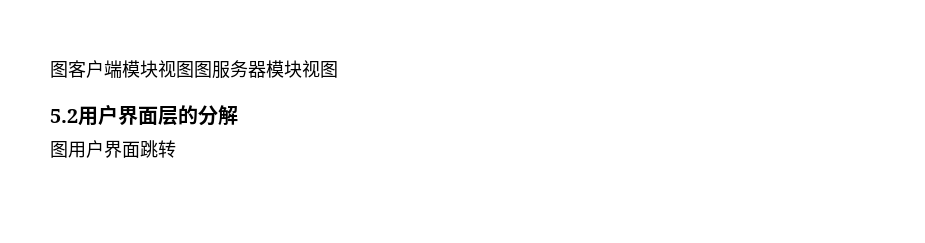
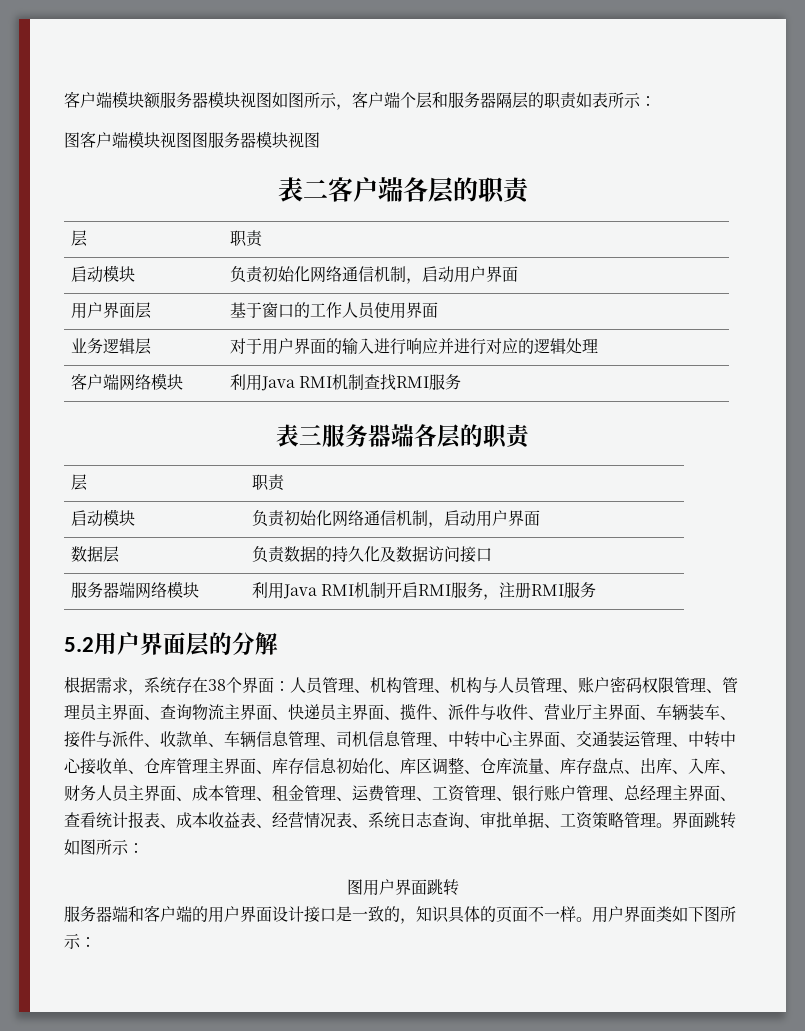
(50, 69) none -> [64,91,656,110] 客户端模块额服务器模块视图如图所示，客户端个层和服务器隔层的职责如表所示： //
(338, 69) none -> [277,177,531,204] [70,230,87,247] [229,230,263,247] [70,265,135,283] [229,266,518,284] [70,302,151,319] [229,302,438,319] [70,338,151,355] [229,338,598,355] [70,373,183,391] [229,374,461,391] [276,424,532,449] [70,474,87,491] [251,474,285,491] [70,509,135,527] [251,510,540,528] [70,546,119,563] [251,546,492,563] [70,581,199,599] [251,582,596,600] // 表二客户端各层的职责 // 层 | 职责 // 启动模块 | 负责初始化网络通信机制，启动用户界面 // 用户界面层 | 基于窗口的工作人员使用界面 // 业务逻辑层 | 对于用户界面的输入进行响应并进行对应的逻辑处理 // 客户端网络模块 | 利用Java RMI机制查找RMI服务 // 表三服务器端各层的职责 // 层 | 职责 // 启动模块 | 负责初始化网络通信机制，启动用户界面 // 数据层 | 负责数据的持久化及数据访问接口 // 服务器端网络模块 | 利用Java RMI机制开启RMI服务，注册RMI服务
[50,140,176,158] 图用户界面跳转 -> [64,676,738,695] [64,703,736,721] [64,730,736,748] [64,757,736,775] [64,785,736,802] [64,811,736,829] [64,839,144,855] [346,879,459,896] [64,905,736,924] [64,933,96,949] 根据需求，系统存在38个界面：人员管理、机构管理、机构与人员管理、账户密码权限管理、管理员主界面、查询物流主界面、快递员主界面、揽件、派件与收件、营业厅主界面、车辆装车、接件与派件、收款单、车辆信息管理、司机信息管理、中转中心主界面、交通装运管理、中转中心接收单、仓库管理主界面、库存信息初始化、库区调整、仓库流量、库存盘点、出库、入库、财务人员主界面、成本管理、租金管理、运费管理、工资管理、银行账户管理、总经理主界面、查看统计报表、成本收益表、经营情况表、系统日志查询、审批单据、工资策略管理。界面跳转如图所示： // 图用户界面跳转 // 服务器端和客户端的用户界面设计接口是一致的，知识具体的页面不一样。用户界面类如下图所示：

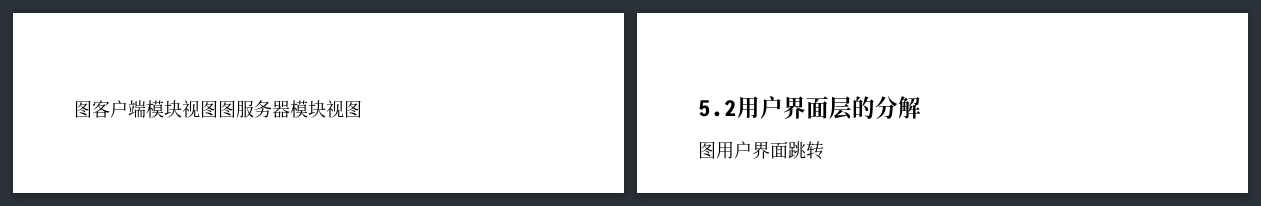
[64,91,656,110] 客户端模块额服务器模块视图如图所示，客户端个层和服务器隔层的职责如表所示： // -> (74, 109) none
[277,177,531,204] [70,230,87,247] [229,230,263,247] [70,265,135,283] [229,266,518,284] [70,302,151,319] [229,302,438,319] [70,338,151,355] [229,338,598,355] [70,373,183,391] [229,374,461,391] [276,424,532,449] [70,474,87,491] [251,474,285,491] [70,509,135,527] [251,510,540,528] [70,546,119,563] [251,546,492,563] [70,581,199,599] [251,582,596,600] // 表二客户端各层的职责 // 层 | 职责 // 启动模块 | 负责初始化网络通信机制，启动用户界面 // 用户界面层 | 基于窗口的工作人员使用界面 // 业务逻辑层 | 对于用户界面的输入进行响应并进行对应的逻辑处理 // 客户端网络模块 | 利用Java RMI机制查找RMI服务 // 表三服务器端各层的职责 // 层 | 职责 // 启动模块 | 负责初始化网络通信机制，启动用户界面 // 数据层 | 负责数据的持久化及数据访问接口 // 服务器端网络模块 | 利用Java RMI机制开启RMI服务，注册RMI服务 -> (362, 109) none
[64,676,738,695] [64,703,736,721] [64,730,736,748] [64,757,736,775] [64,785,736,802] [64,811,736,829] [64,839,144,855] [346,879,459,896] [64,905,736,924] [64,933,96,949] 根据需求，系统存在38个界面：人员管理、机构管理、机构与人员管理、账户密码权限管理、管理员主界面、查询物流主界面、快递员主界面、揽件、派件与收件、营业厅主界面、车辆装车、接件与派件、收款单、车辆信息管理、司机信息管理、中转中心主界面、交通装运管理、中转中心接收单、仓库管理主界面、库存信息初始化、库区调整、仓库流量、库存盘点、出库、入库、财务人员主界面、成本管理、租金管理、运费管理、工资管理、银行账户管理、总经理主界面、查看统计报表、成本收益表、经营情况表、系统日志查询、审批单据、工资策略管理。界面跳转如图所示： // 图用户界面跳转 // 服务器端和客户端的用户界面设计接口是一致的，知识具体的页面不一样。用户界面类如下图所示： -> [698,141,824,160] 图用户界面跳转

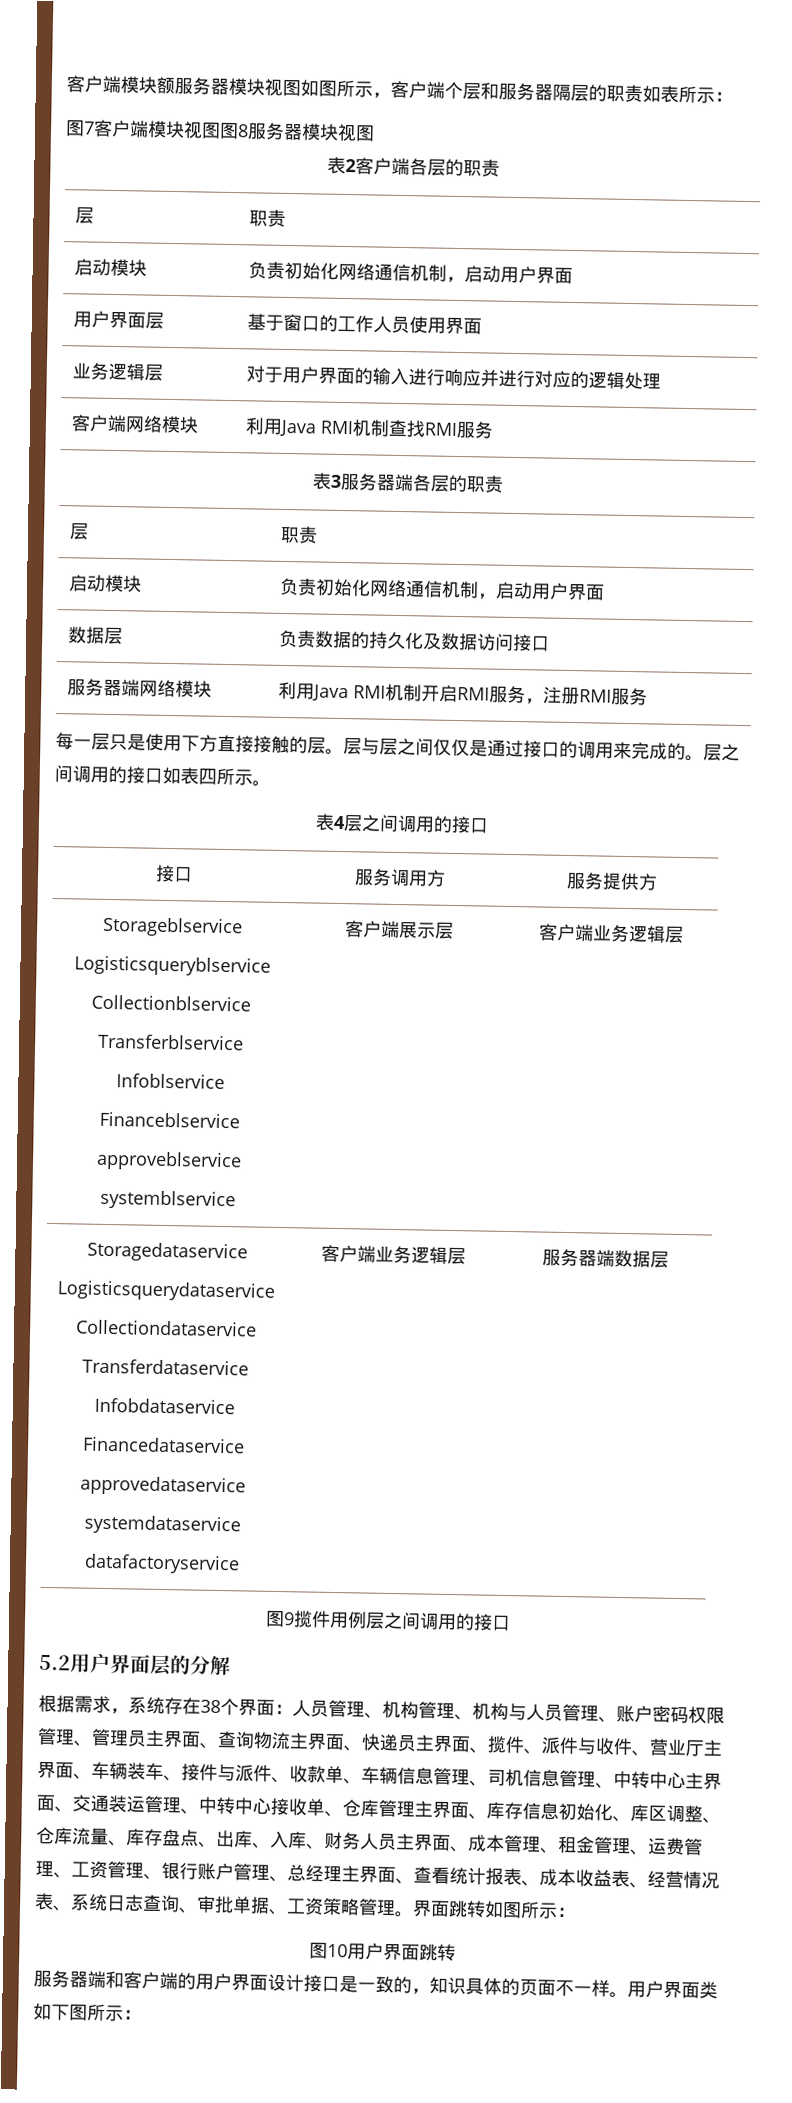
[74,100,92,118] 图 -> [66,75,733,104] [65,120,95,137] 客户端模块额服务器模块视图如图所示，客户端个层和服务器隔层的职责如表所示： // 图7
[236,100,362,118] 服务器模块视图 -> [237,122,375,142] [326,156,500,177] [75,206,95,224] [249,209,287,227] [74,258,148,277] [248,261,574,284] [73,310,165,329] [247,313,483,335] [72,362,164,381] [246,365,662,390] [71,414,200,434] [245,417,495,439] [311,472,504,493] [69,522,90,540] [280,526,319,544] [68,574,143,593] [279,577,606,601] [68,626,124,645] [279,629,551,652] [67,678,213,698] [278,681,649,706] [55,732,740,762] [54,765,271,787] [314,813,489,834] [154,864,193,883] [353,868,446,887] [565,871,658,891] [102,916,243,938] [73,955,271,977] [91,994,251,1012] [98,1033,245,1051] [115,1073,225,1090] [98,1111,240,1129] [95,1150,242,1172] [100,1189,236,1211] [343,920,454,939] [537,923,684,943] [86,1241,248,1263] [56,1280,275,1302] [75,1319,257,1337] [81,1358,249,1376] [93,1397,235,1415] [82,1436,245,1454] [80,1475,246,1497] [83,1514,241,1536] [83,1553,240,1575] [320,1244,466,1265] [541,1248,669,1268] [264,1610,511,1632] 8服务器模块视图 // 表2客户端各层的职责 // 层 | 职责 // 启动模块 | 负责初始化网络通信机制，启动用户界面 // 用户界面层 | 基于窗口的工作人员使用界面 // 业务逻辑层 | 对于用户界面的输入进行响应并进行对应的逻辑处理 // 客户端网络模块 | 利用Java RMI机制查找RMI服务 // 表3服务器端各层的职责 // 层 | 职责 // 启动模块 | 负责初始化网络通信机制，启动用户界面 // 数据层 | 负责数据的持久化及数据访问接口 // 服务器端网络模块 | 利用Java RMI机制开启RMI服务，注册RMI服务 // 每一层只是使用下方直接接触的层。层与层之间仅仅是通过接口的调用来完成的。层之间调用的接口如表四所示。 // 表4层之间调用的接口 // 接口 | 服务调用方 | 服务提供方 // Storageblservice // Logisticsqueryblservice // Collectionblservice // Transferblservice // Infoblservice // Financeblservice // approveblservice // systemblservice | 客户端展示层 | 客户端业务逻辑层 // Storagedataservice // Logisticsquerydataservice // Collectiondataservice // Transferdataservice // Infobdataservice // Financedataservice // approvedataservice // systemdataservice // datafactoryservice | 客户端业务逻辑层 | 服务器端数据层 // 图9揽件用例层之间调用的接口
[698,141,824,160] 图用户界面跳转 -> [38,1694,725,1724] [37,1727,723,1757] [37,1761,722,1790] [36,1794,721,1824] [36,1826,703,1856] [35,1860,720,1889] [34,1892,576,1919] [308,1942,456,1962] [33,1969,718,1999] [33,2002,142,2022] 根据需求，系统存在38个界面：人员管理、机构管理、机构与人员管理、账户密码权限管理、管理员主界面、查询物流主界面、快递员主界面、揽件、派件与收件、营业厅主界面、车辆装车、接件与派件、收款单、车辆信息管理、司机信息管理、中转中心主界面、交通装运管理、中转中心接收单、仓库管理主界面、库存信息初始化、库区调整、仓库流量、库存盘点、出库、入库、财务人员主界面、成本管理、租金管理、运费管理、工资管理、银行账户管理、总经理主界面、查看统计报表、成本收益表、经营情况表、系统日志查询、审批单据、工资策略管理。界面跳转如图所示： // 图10用户界面跳转 // 服务器端和客户端的用户界面设计接口是一致的，知识具体的页面不一样。用户界面类如下图所示：

